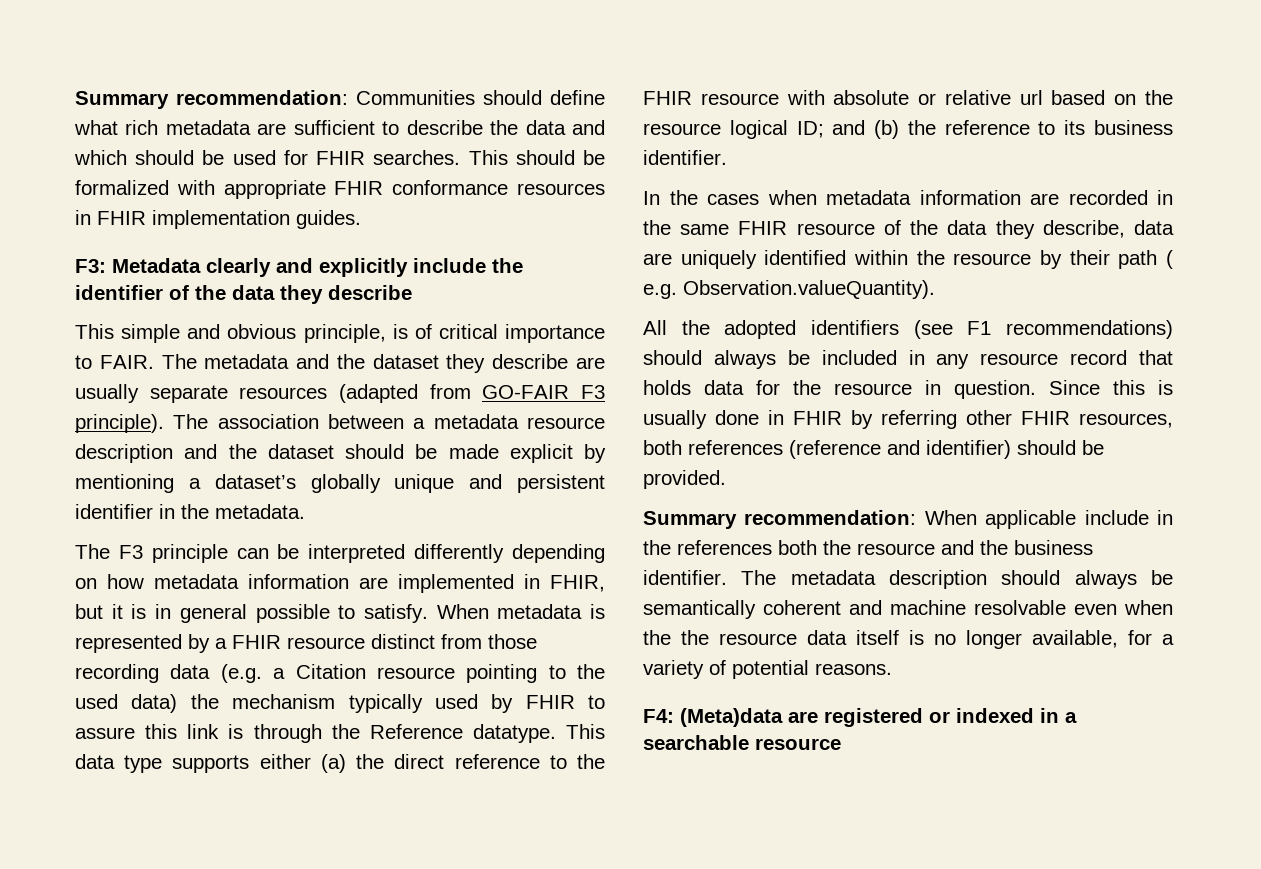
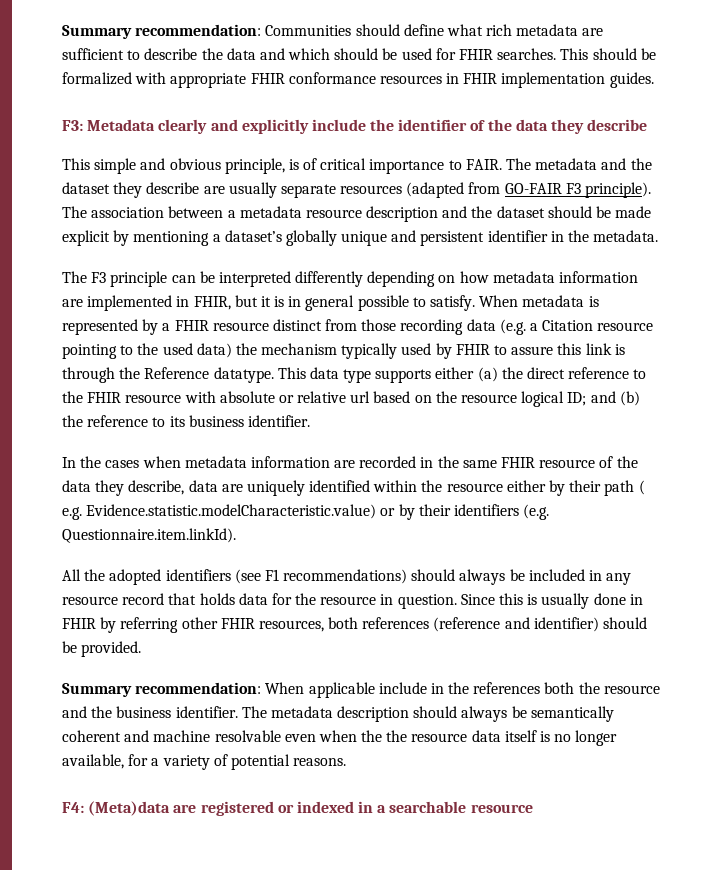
(1032, 259) none -> [506,480,546,492] either
[683,280,935,299] Observation.valueQuantity). -> [86,504,550,520] [62,528,236,543] Evidence.statistic.modelCharacteristic.value) or by their identifiers (e.g. Questionnaire.item.linkId).

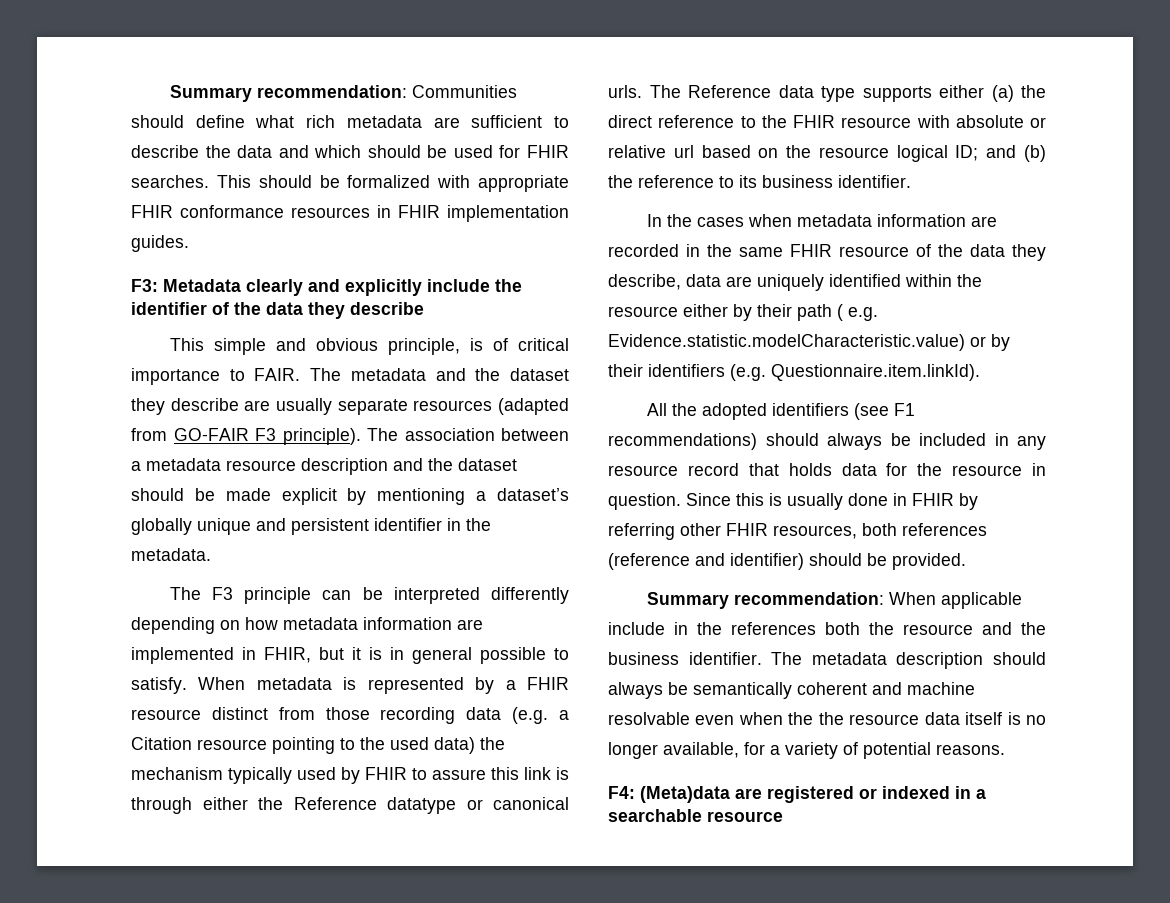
(115, 375) none -> [202,797,248,810] either
[213,367,306,383] datatype. This -> [387,797,569,814] [608,85,771,98] datatype or canonical urls. The Reference

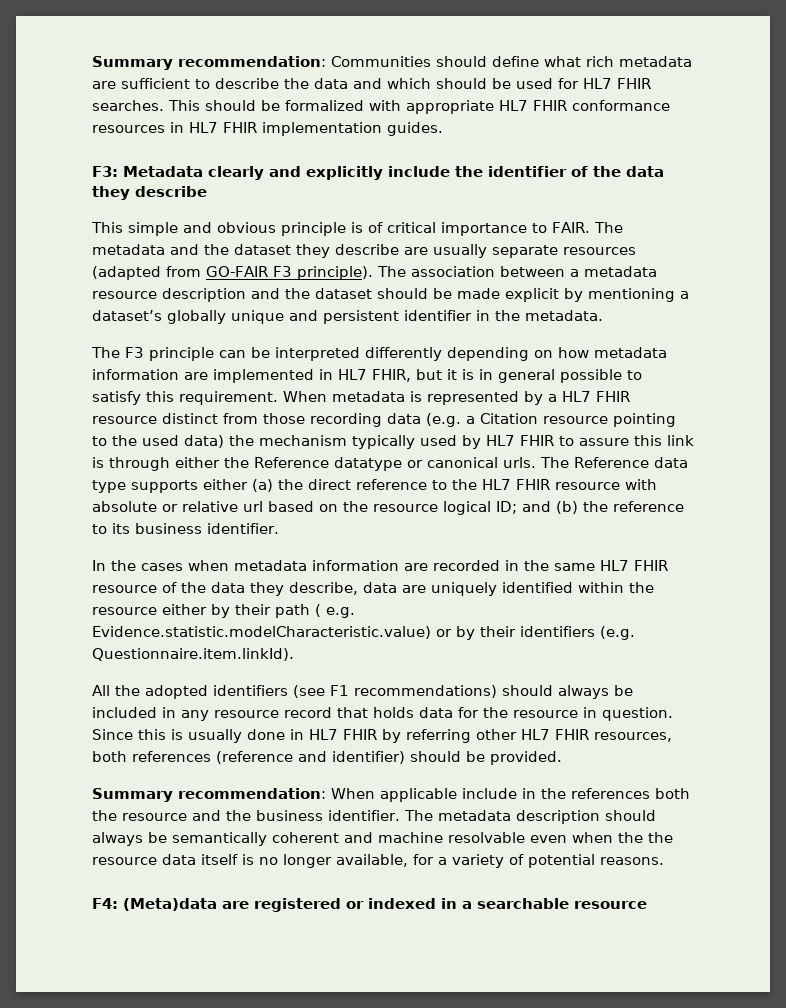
(521, 151) none -> [583,78,612,89] HL7
(569, 183) none -> [499,100,528,111] HL7
(391, 211) none -> [189,122,218,133] HL7
[387,338,460,355] principle, -> [281,222,346,236] principle
(256, 653) none -> [338,369,367,380] HL7
[131,677,187,694] satisfy. -> [92,391,278,405] satisfy this requirement.
(516, 685) none -> [562,391,591,402] HL7
(360, 775) none -> [486,435,515,446] HL7
(787, 121) none -> [482,479,511,490] HL7
(783, 252) none -> [600,560,629,571] HL7
(907, 499) none -> [309,729,338,740] HL7
(721, 529) none -> [521,729,550,740] HL7

